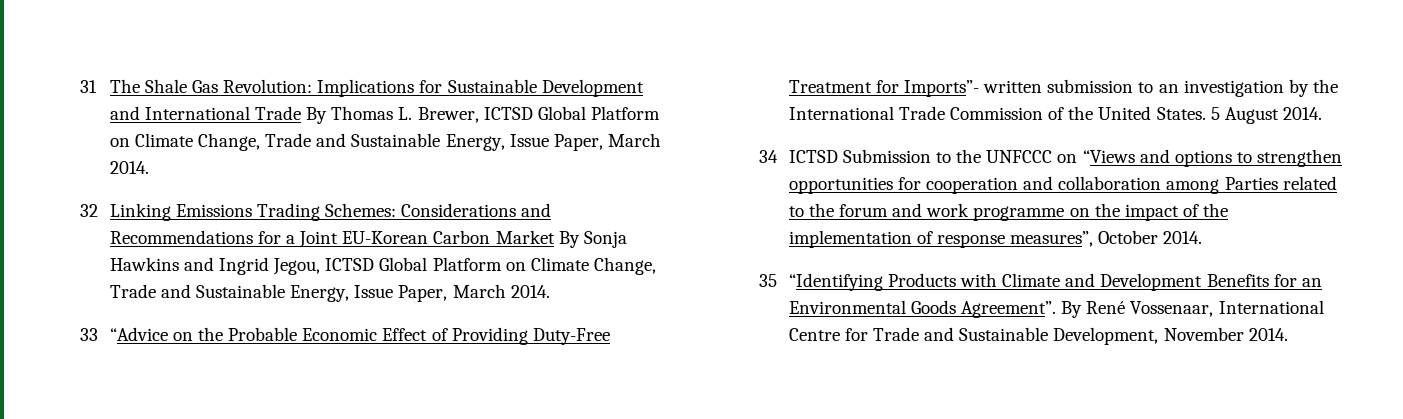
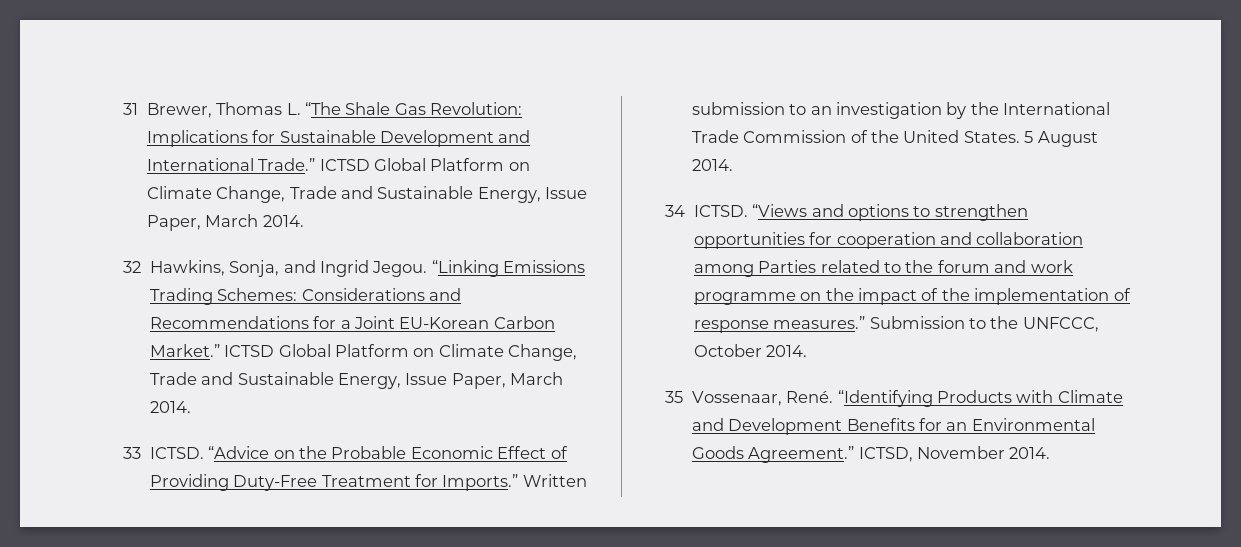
[109,79,140,93] The -> [146,102,342,118] Brewer, Thomas L. “The
[255,106,479,124] Trade By Thomas L. Brewer, -> [258,158,316,171] Trade.”
[109,203,171,221] Linking -> [149,260,499,277] Hawkins, Sonja, and Ingrid Jegou. “Linking
[495,230,627,248] [109,257,321,275] Market By Sonja Hawkins and Ingrid Jegou, -> [149,344,220,357] Market.”
(99, 334) none -> [149,447,204,459] ICTSD.
[904,80,1043,97] Imports”- written -> [442,474,587,491] Imports.” Written
[788,149,1078,163] ICTSD Submission to the UNFCCC on -> [693,205,748,217] ICTSD.
[1010,231,1094,247] measures”, -> [773,316,1099,332] measures.” Submission to the UNFCCC,
(778, 280) none -> [691,390,834,406] Vossenaar, René.
[961,300,1324,318] [788,327,1159,345] Agreement”. By René Vossenaar, International Centre for Trade and Sustainable Development, -> [748,446,913,463] Agreement.” ICTSD,

